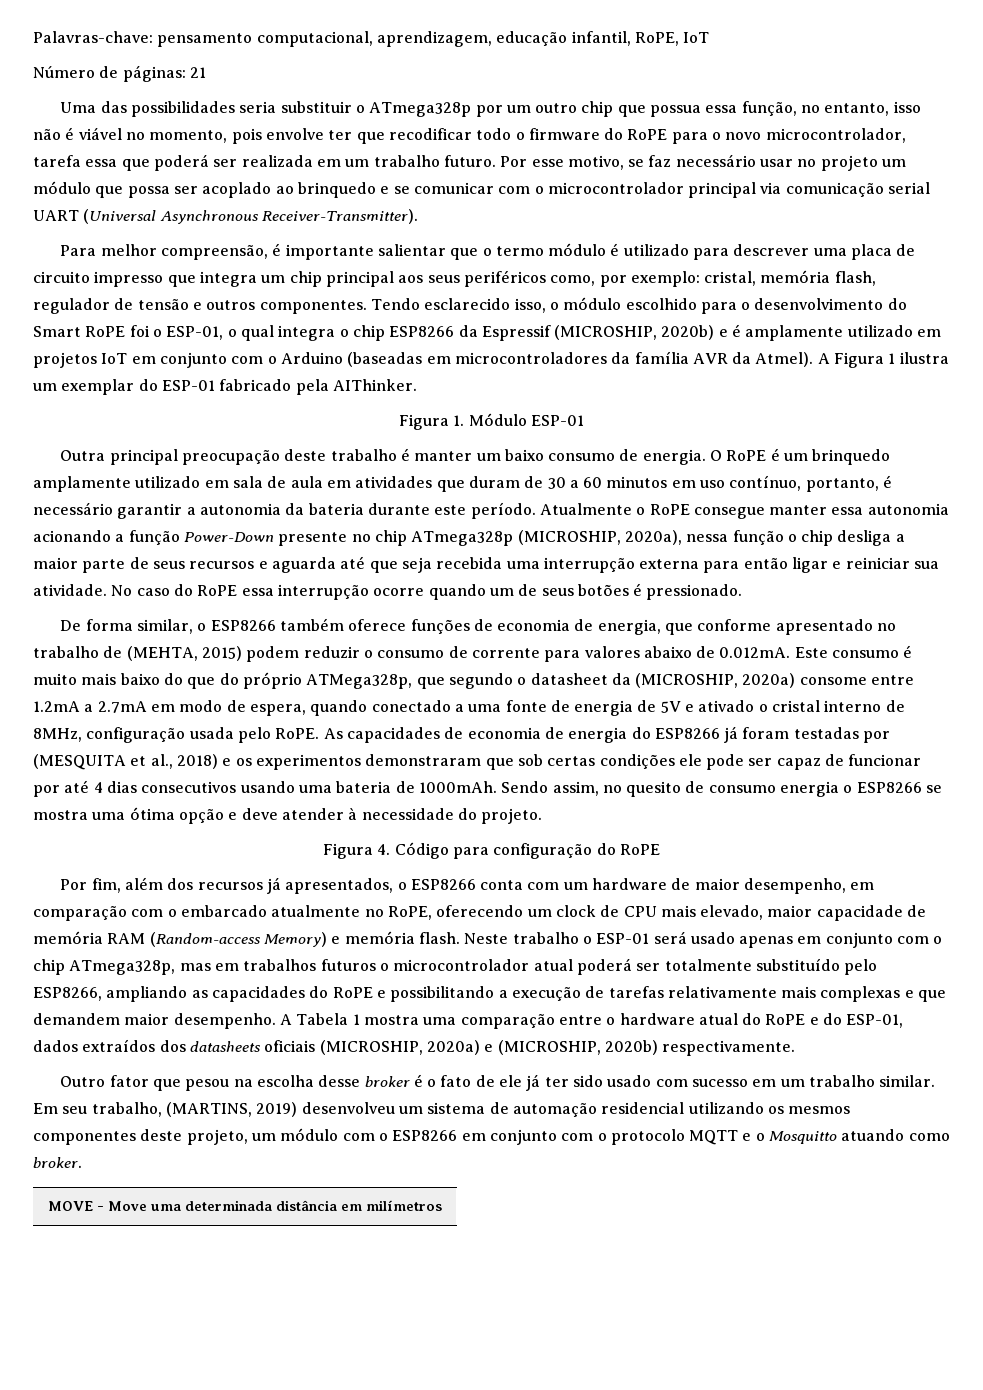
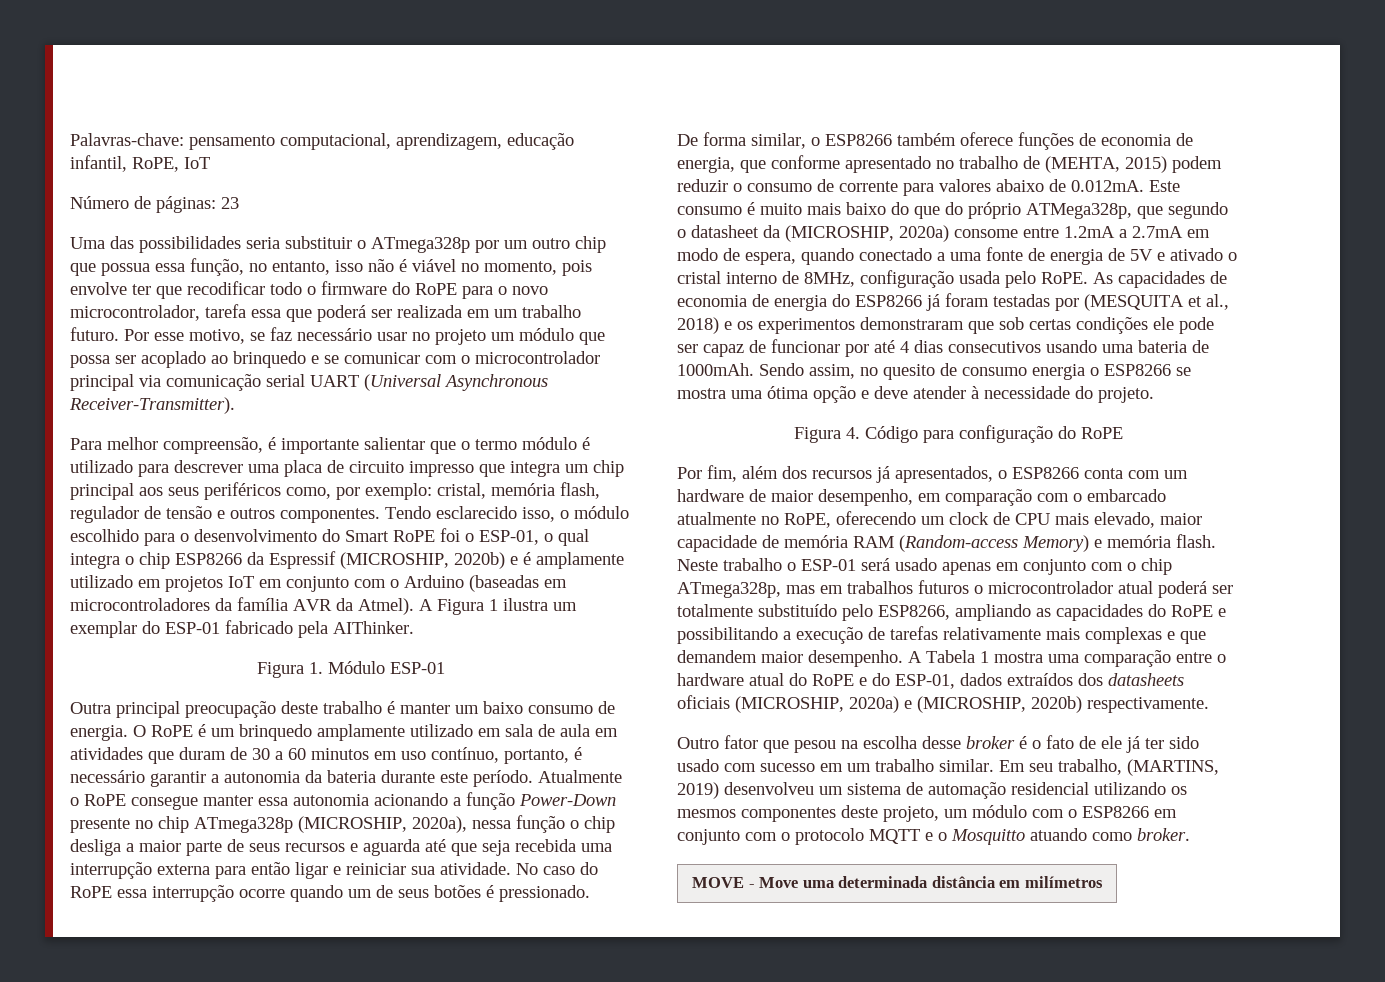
[189,67,206,78] 21 -> [221,197,239,209] 23

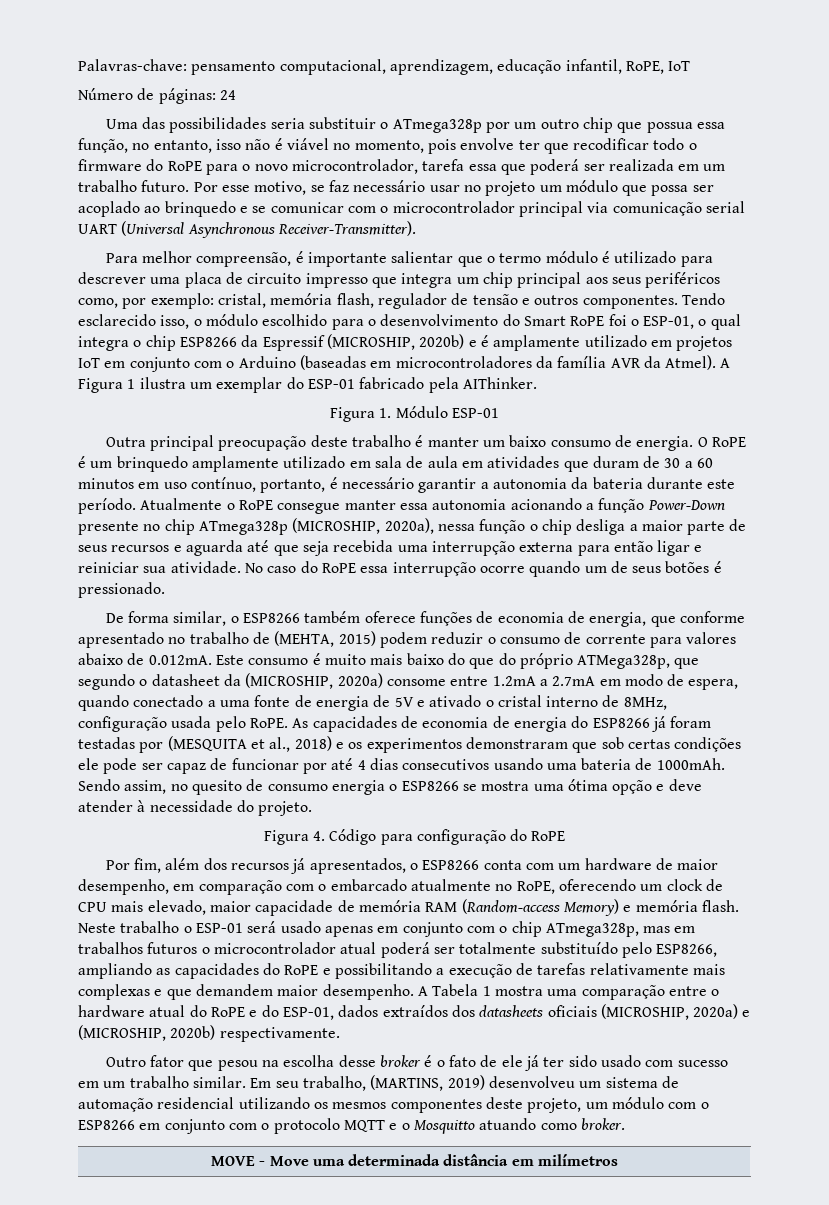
[221,197,239,209] 23 -> [219,90,236,100] 24

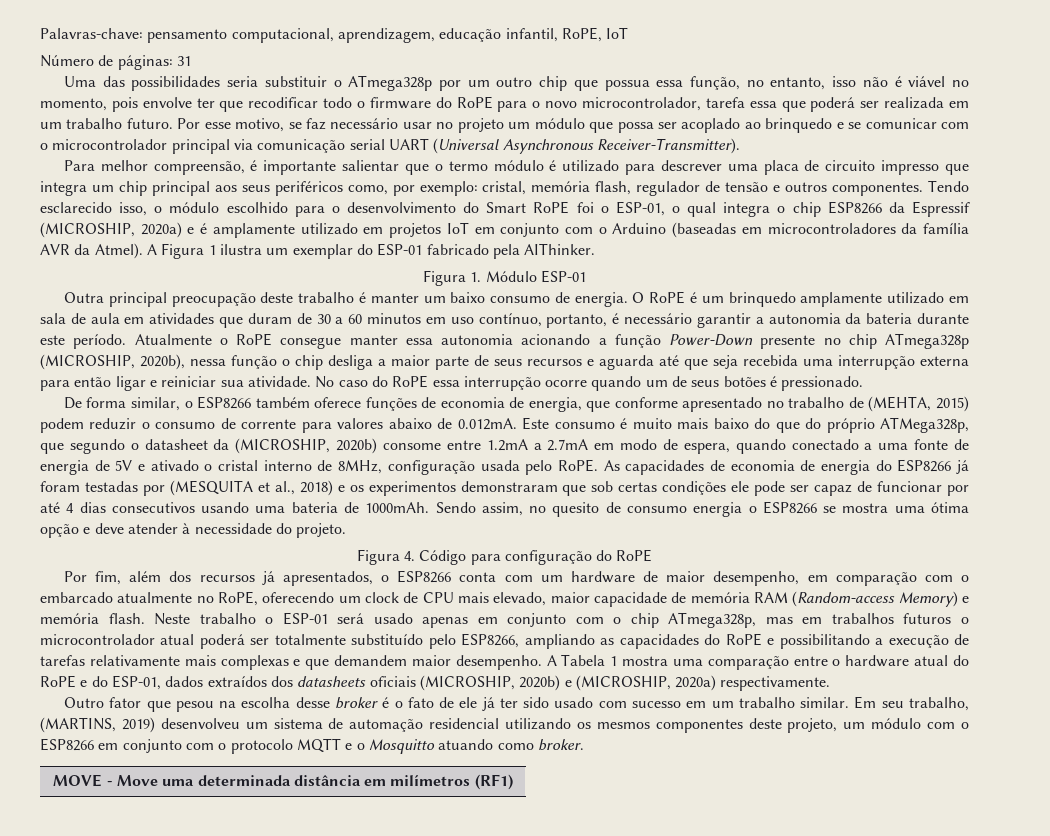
[219,90,236,100] 24 -> [176,56,191,66] 31
[419,334,465,349] 2020b) -> [140,222,182,238] 2020a)
[384,518,434,534] 2020a), -> [140,354,185,370] 2020b),
[337,673,383,688] 2020a) -> [336,438,378,454] 2020b)
[693,1004,739,1019] 2020a) -> [519,675,561,691] 2020b)
[170,1025,216,1040] 2020b) -> [675,675,717,691] 2020a)
(619, 1160) none -> [474,774,513,790] (RF1)

